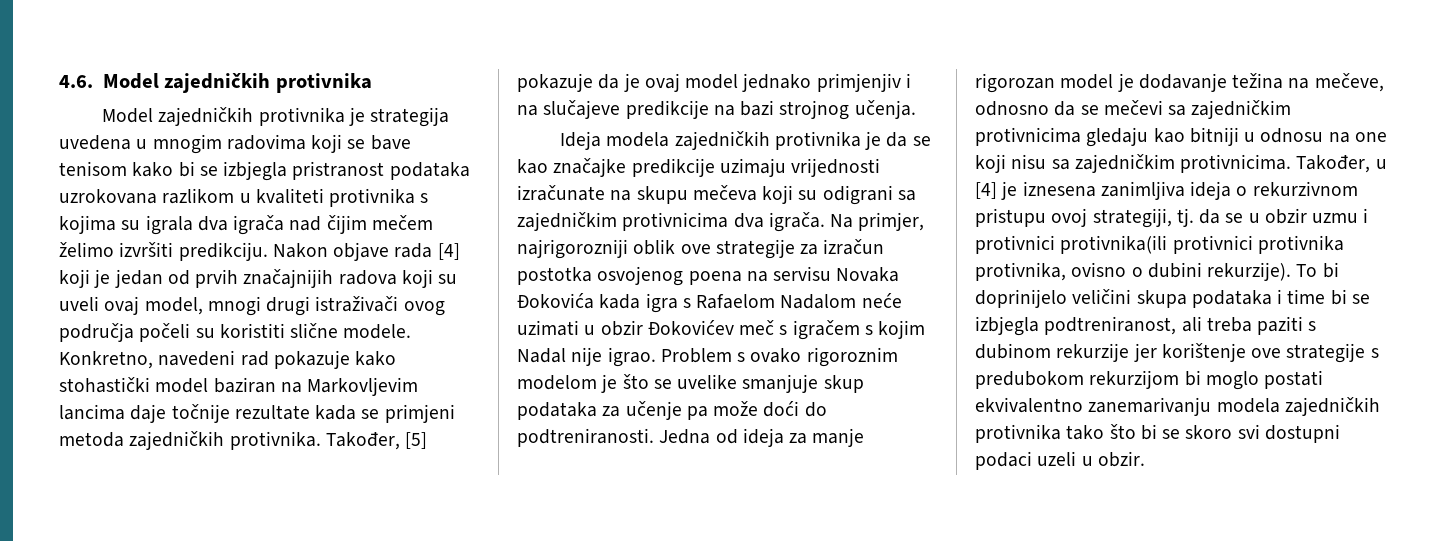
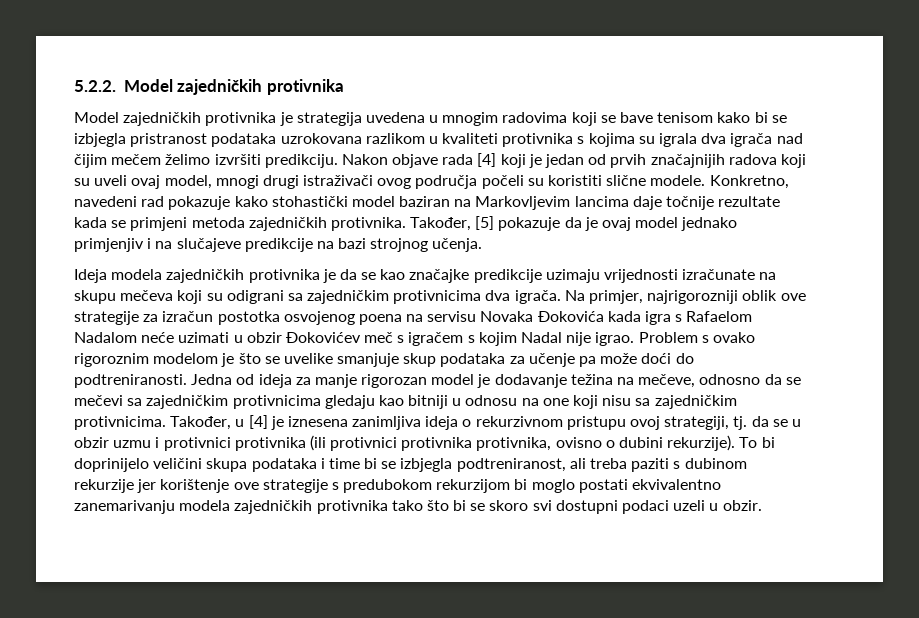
[59,75,93,88] 4.6. -> [74,80,116,92] 5.2.2.
[1060,235,1168,254] protivnika(ili -> [234,435,326,451] protivnika (ili

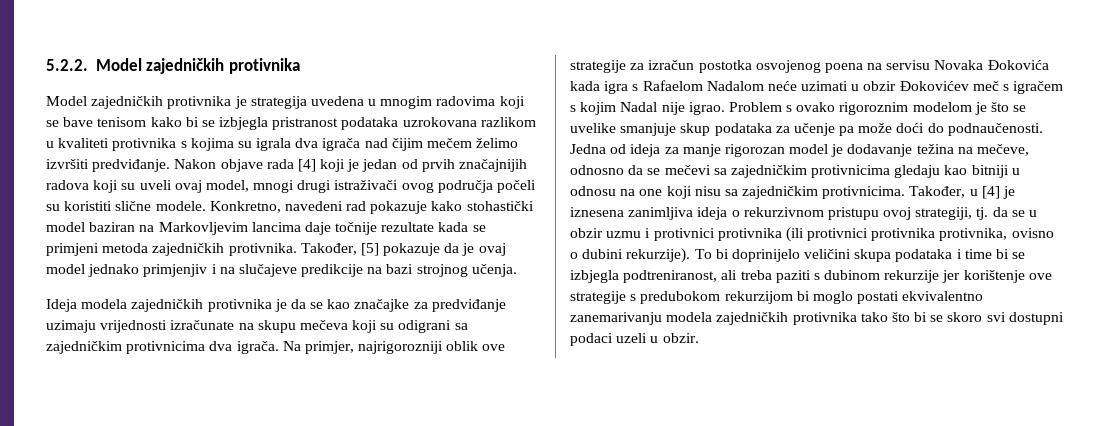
[264,154,338,168] predikciju. -> [92,159,171,172] predviđanje.
[473,269,542,283] predikcije -> [413,299,506,312] za predviđanje
[74,374,187,388] podtreniranosti. -> [947,123,1043,136] podnaučenosti.

